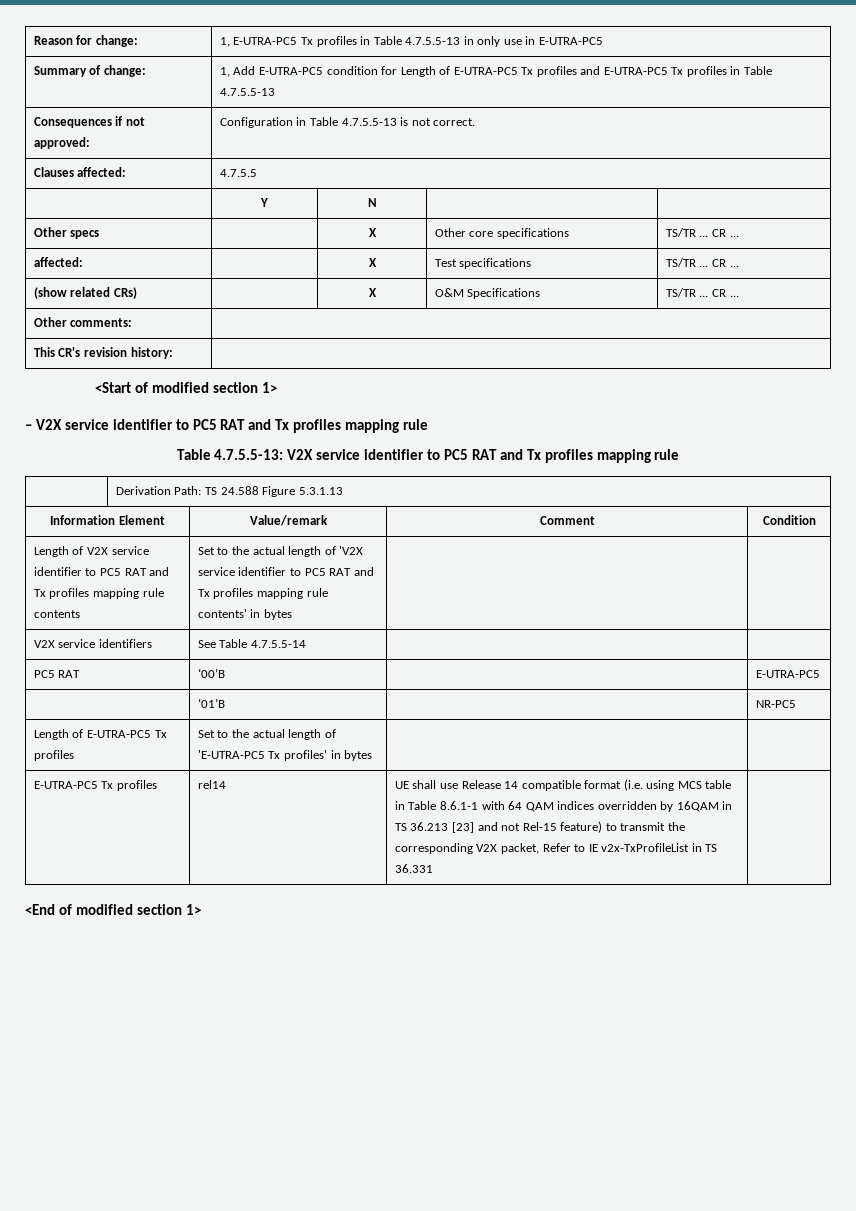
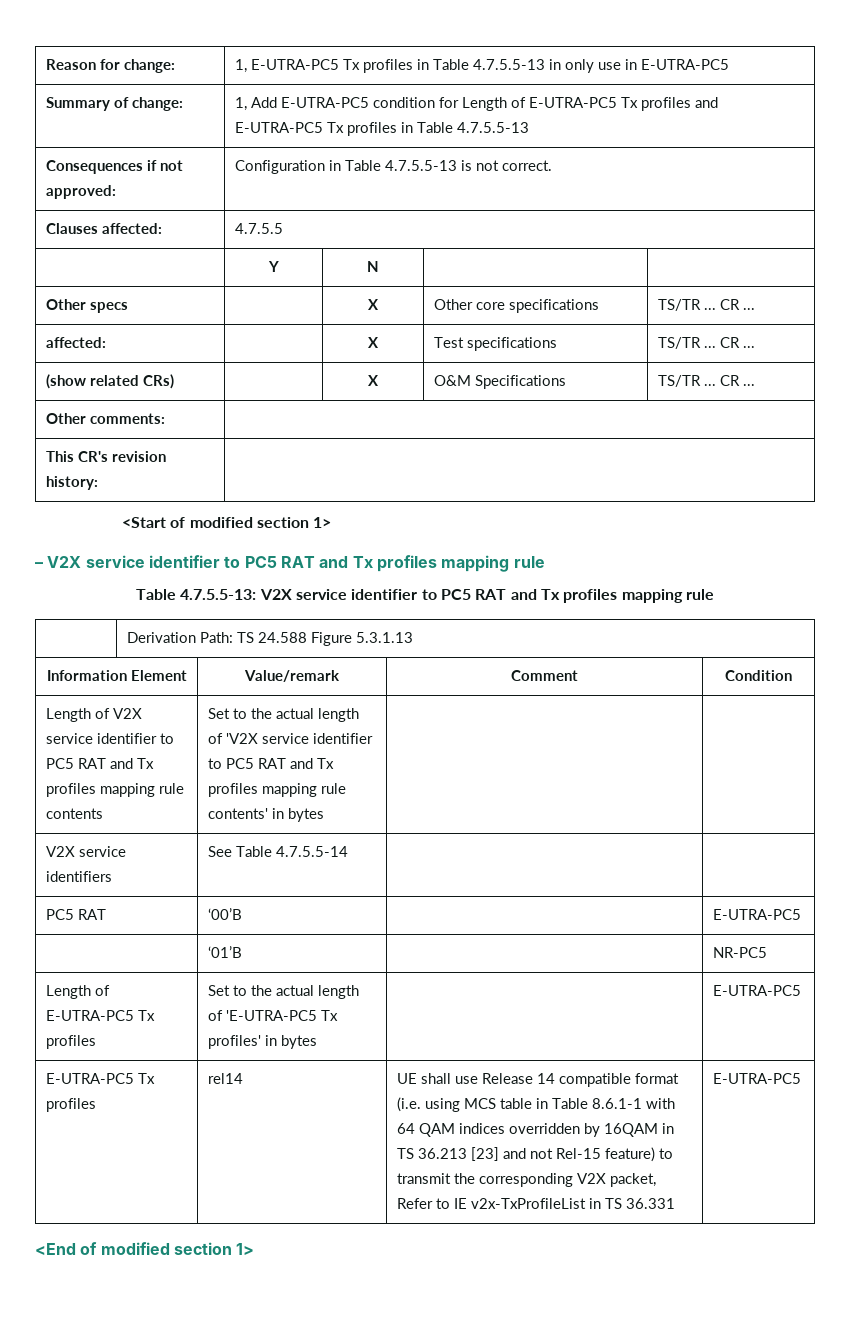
(373, 755) none -> [713,985,802,996] E-UTRA-PC5
(433, 868) none -> [713,1073,802,1084] E-UTRA-PC5

